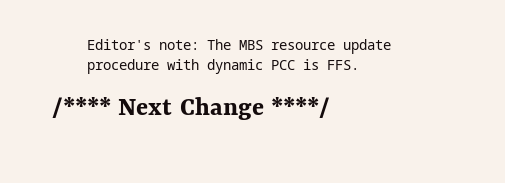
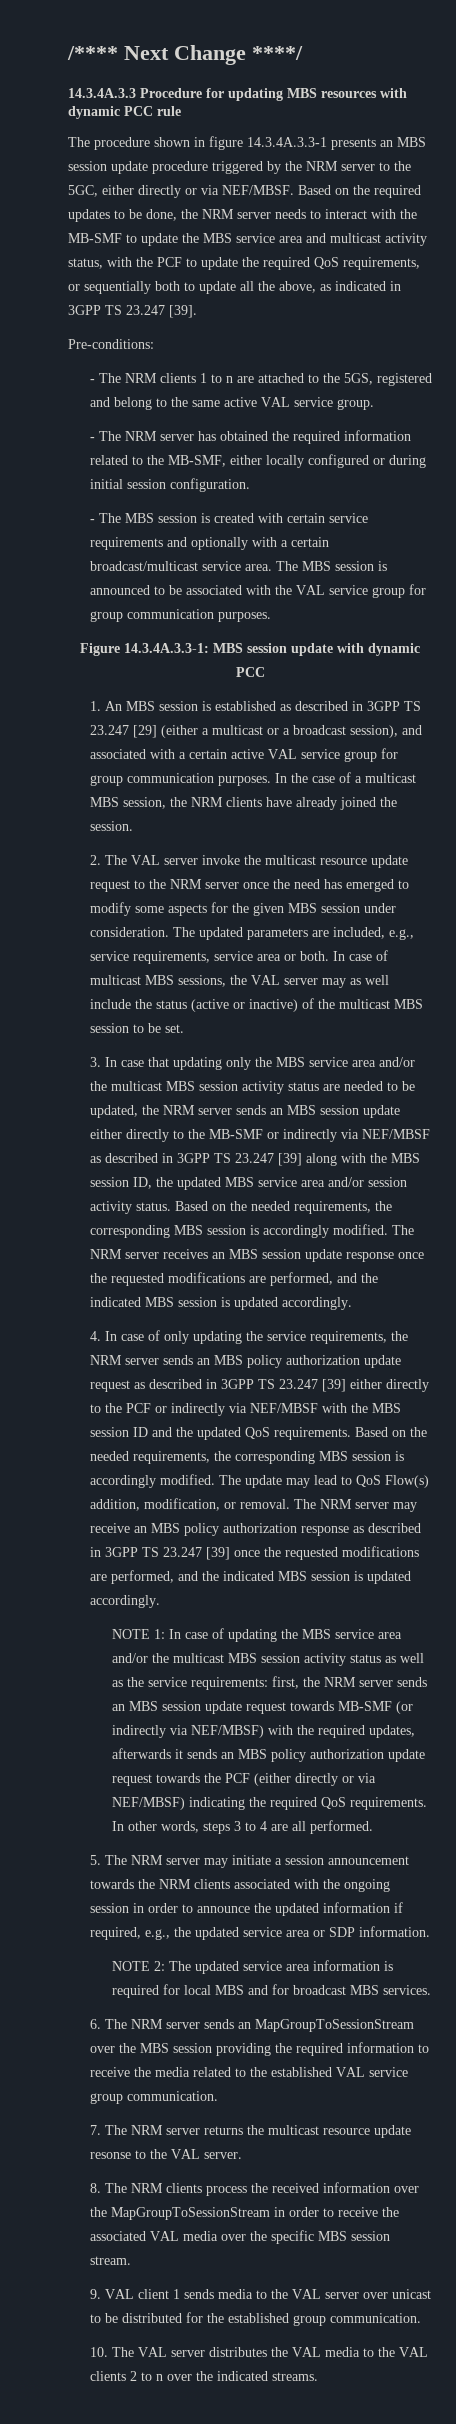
[86,39,391,54] [86,59,359,74] [52,97,331,120] Editor's note: The MBS resource update procedure with dynamic PCC is FFS. // /**** Next Change ****/ -> [67,45,303,65] [68,88,407,101] [68,106,181,119] [68,136,426,150] [68,161,411,174] [68,185,421,198] [68,209,417,222] [68,233,427,246] [68,257,420,270] [68,281,401,294] [68,305,197,318] [68,339,154,349] [89,373,432,386] [89,397,374,410] [89,430,411,444] [89,454,426,468] [89,478,250,492] [89,513,368,523] [89,537,329,550] [89,561,387,571] [89,584,426,598] [89,609,271,622] [80,643,420,656] [235,667,265,677] [89,701,421,711] [89,725,422,738] [89,748,398,762] [89,772,416,786] [89,797,397,810] [89,821,133,831] [89,855,408,868] [89,879,409,892] [89,902,396,916] [89,927,414,940] [89,950,388,964] [89,975,389,988] [89,998,423,1012] [89,1023,184,1033] [89,1057,415,1070] [89,1081,415,1094] [89,1105,400,1118] [89,1129,430,1142] [89,1153,420,1166] [89,1177,407,1190] [89,1201,392,1214] [89,1224,414,1238] [89,1249,424,1262] [89,1272,378,1286] [89,1297,352,1310] [89,1330,408,1344] [89,1355,401,1368] [89,1379,429,1392] [89,1403,401,1416] [89,1427,427,1440] [89,1451,404,1464] [89,1474,429,1488] [89,1498,417,1512] [89,1523,421,1536] [89,1546,419,1560] [89,1570,411,1584] [89,1595,160,1608] [111,1628,402,1642] [111,1653,424,1666] [111,1676,427,1690] [111,1701,413,1714] [111,1725,415,1738] [111,1748,425,1762] [111,1773,376,1786] [111,1797,427,1810] [111,1820,373,1834] [89,1855,409,1868] [89,1879,390,1892] [89,1902,403,1916] [89,1926,430,1940] [111,1960,393,1974] [111,1984,431,1998] [89,2019,414,2032] [89,2042,429,2056] [89,2067,408,2077] [89,2091,218,2104] [89,2125,411,2138] [89,2149,242,2159] [89,2182,419,2196] [89,2207,399,2220] [89,2230,390,2244] [89,2256,131,2265] [89,2289,431,2299] [89,2312,421,2326] [89,2347,428,2357] [89,2371,318,2381] /**** Next Change ****/ // 14.3.4A.3.3 Procedure for updating MBS resources with dynamic PCC rule // The procedure shown in figure 14.3.4A.3.3-1 presents an MBS session update procedure triggered by the NRM server to the 5GC, either directly or via NEF/MBSF. Based on the required updates to be done, the NRM server needs to interact with the MB-SMF to update the MBS service area and multicast activity status, with the PCF to update the required QoS requirements, or sequentially both to update all the above, as indicated in 3GPP TS 23.247 [39]. // Pre-conditions: // - The NRM clients 1 to n are attached to the 5GS, registered and belong to the same active VAL service group. // - The NRM server has obtained the required information related to the MB-SMF, either locally configured or during initial session configuration. // - The MBS session is created with certain service requirements and optionally with a certain broadcast/multicast service area. The MBS session is announced to be associated with the VAL service group for group communication purposes. // Figure 14.3.4A.3.3-1: MBS session update with dynamic PCC // 1. An MBS session is established as described in 3GPP TS 23.247 [29] (either a multicast or a broadcast session), and associated with a certain active VAL service group for group communication purposes. In the case of a multicast MBS session, the NRM clients have already joined the session. // 2. The VAL server invoke the multicast resource update request to the NRM server once the need has emerged to modify some aspects for the given MBS session under consideration. The updated parameters are included, e.g., service requirements, service area or both. In case of multicast MBS sessions, the VAL server may as well include the status (active or inactive) of the multicast MBS session to be set. // 3. In case that updating only the MBS service area and/or the multicast MBS session activity status are needed to be updated, the NRM server sends an MBS session update either directly to the MB-SMF or indirectly via NEF/MBSF as described in 3GPP TS 23.247 [39] along with the MBS session ID, the updated MBS service area and/or session activity status. Based on the needed requirements, the corresponding MBS session is accordingly modified. The NRM server receives an MBS session update response once the requested modifications are performed, and the indicated MBS session is updated accordingly. // 4. In case of only updating the service requirements, the NRM server sends an MBS policy authorization update request as described in 3GPP TS 23.247 [39] either directly to the PCF or indirectly via NEF/MBSF with the MBS session ID and the updated QoS requirements. Based on the needed requirements, the corresponding MBS session is accordingly modified. The update may lead to QoS Flow(s) addition, modification, or removal. The NRM server may receive an MBS policy authorization response as described in 3GPP TS 23.247 [39] once the requested modifications are performed, and the indicated MBS session is updated accordingly. // NOTE 1: In case of updating the MBS service area and/or the multicast MBS session activity status as well as the service requirements: first, the NRM server sends an MBS session update request towards MB-SMF (or indirectly via NEF/MBSF) with the required updates, afterwards it sends an MBS policy authorization update request towards the PCF (either directly or via NEF/MBSF) indicating the required QoS requirements. In other words, steps 3 to 4 are all performed. // 5. The NRM server may initiate a session announcement towards the NRM clients associated with the ongoing session in order to announce the updated information if required, e.g., the updated service area or SDP information. // NOTE 2: The updated service area information is required for local MBS and for broadcast MBS services. // 6. The NRM server sends an MapGroupToSessionStream over the MBS session providing the required information to receive the media related to the established VAL service group communication. // 7. The NRM server returns the multicast resource update resonse to the VAL server. // 8. The NRM clients process the received information over the MapGroupToSessionStream in order to receive the associated VAL media over the specific MBS session stream. // 9. VAL client 1 sends media to the VAL server over unicast to be distributed for the established group communication. // 10. The VAL server distributes the VAL media to the VAL clients 2 to n over the indicated streams.

